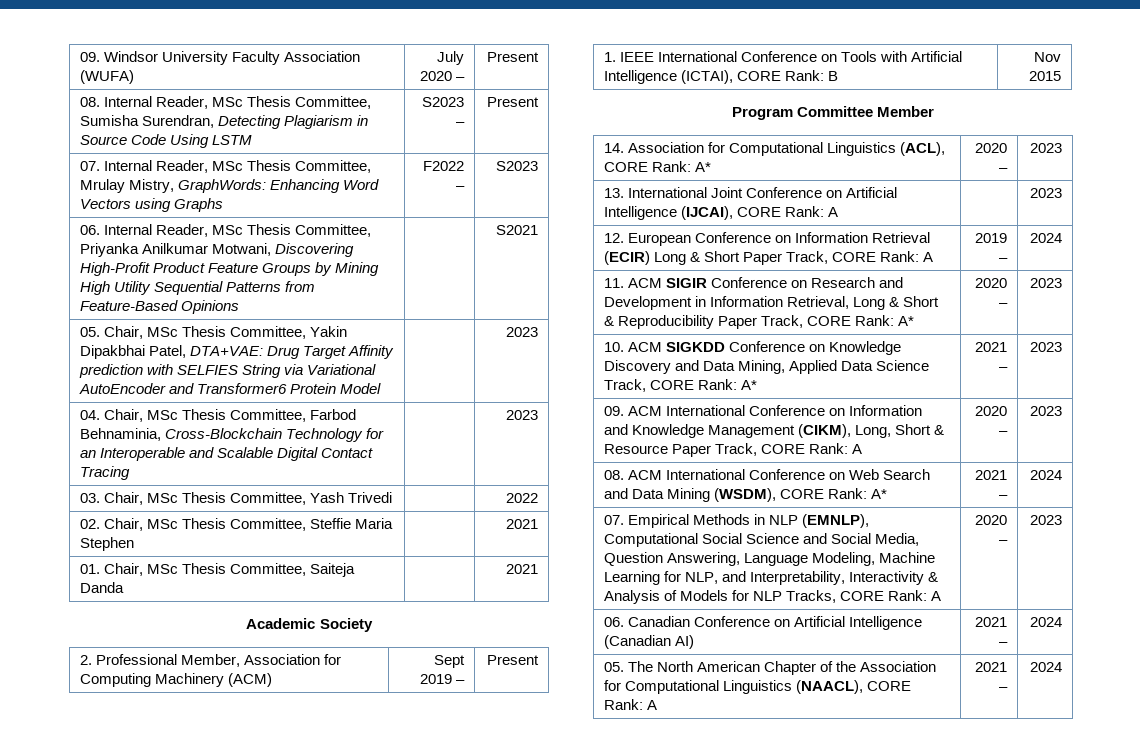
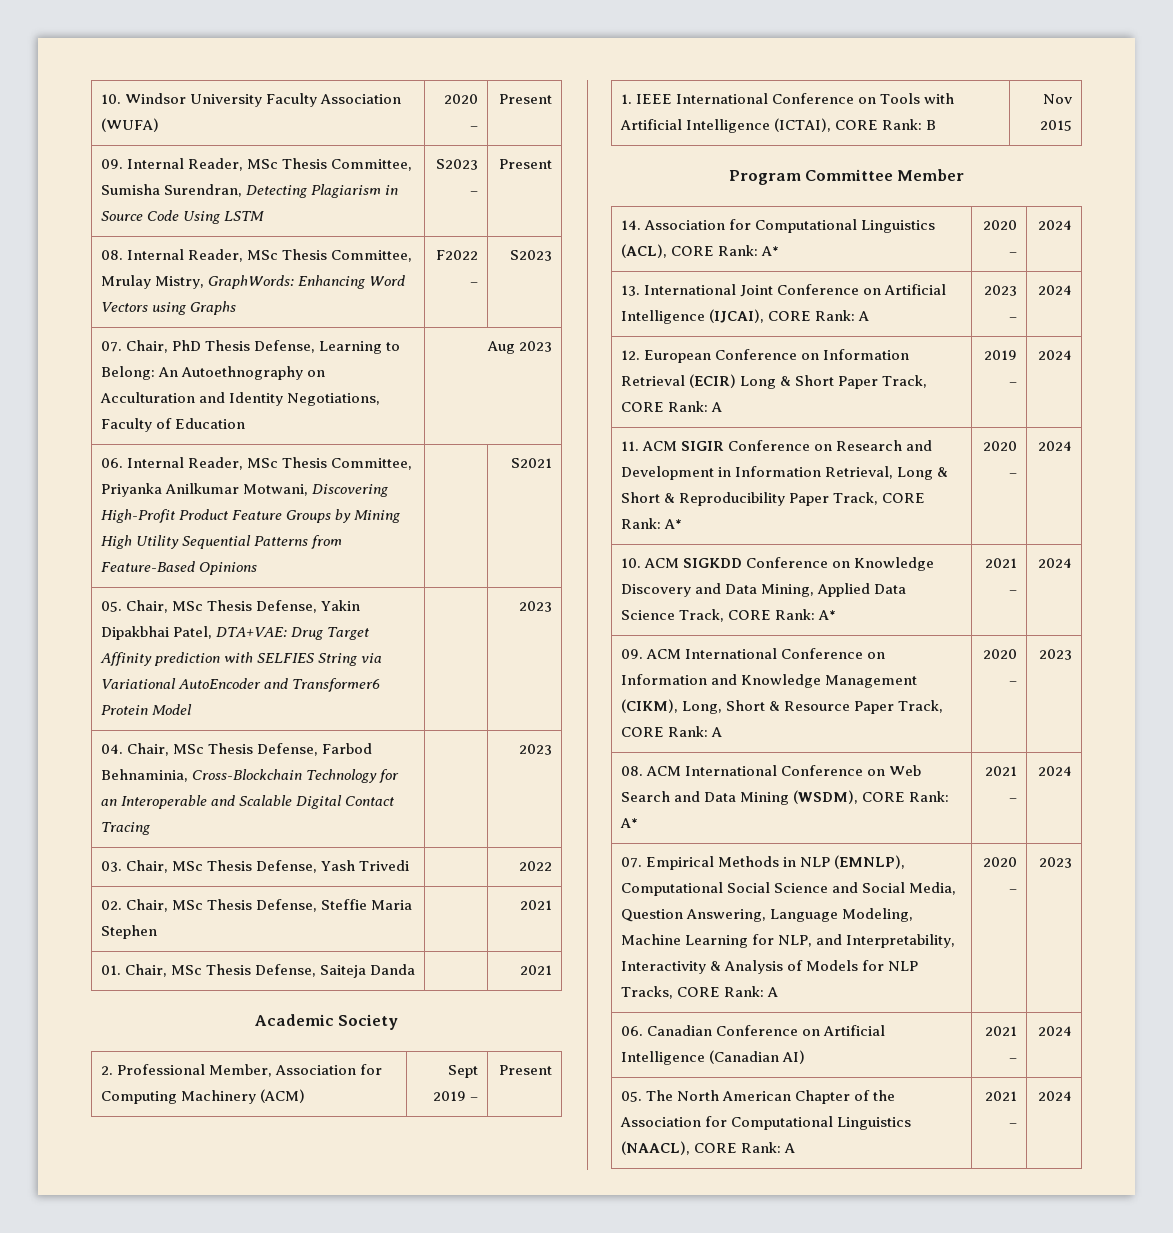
[79,52,100,62] 09. -> [100,94,121,104] 10.
[437,51,465,65] July -> (159, 125) none
[79,97,100,107] 08. -> [100,159,123,169] 09.
[79,161,100,171] 07. -> [100,250,123,260] 08.
(539, 166) none -> [100,340,400,354] [100,366,325,380] [99,392,380,406] [100,418,245,432] [487,341,553,354] // 07. Chair, PhD Thesis Defense, Learning to Belong: An Autoethnography on Acculturation and Identity Negotiations, Faculty of Education | Aug 2023
[230,326,307,339] Committee, -> [255,600,317,613] Defense,
[230,409,307,422] Committee, -> [256,743,318,756] Defense,
[230,492,307,505] Committee, -> [255,860,317,873] Defense,
[230,518,307,531] Committee, -> [255,899,317,912] Defense,
[230,563,307,576] Committee, -> [254,964,316,977] Defense,
[1030,143,1063,153] 2023 -> [1038,220,1073,230] 2024
[1030,188,1063,198] | 2023 -> [984,285,1018,296] [1009,317,1018,321] [1038,285,1073,295] 2023 – | 2024
[1030,278,1063,288] 2023 -> [1038,441,1073,451] 2024
[1030,342,1063,352] 2023 -> [1038,558,1073,568] 2024

